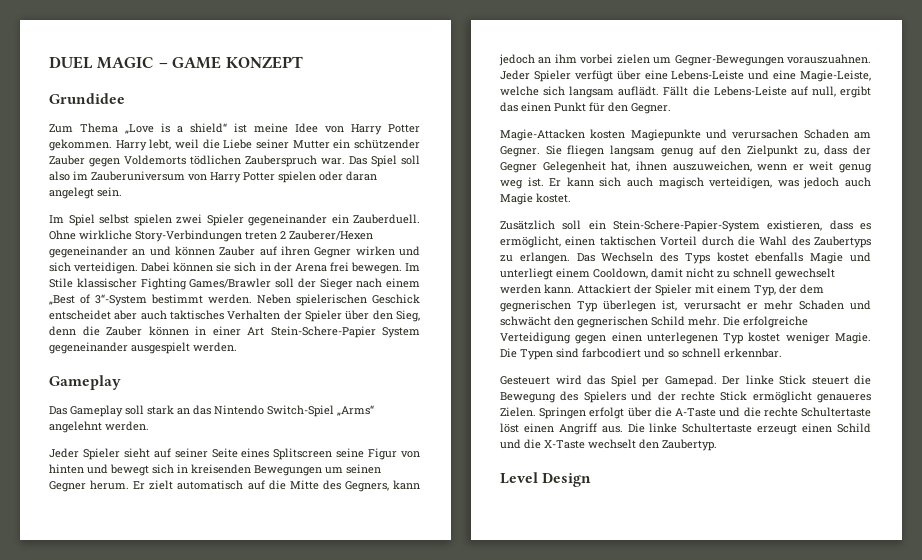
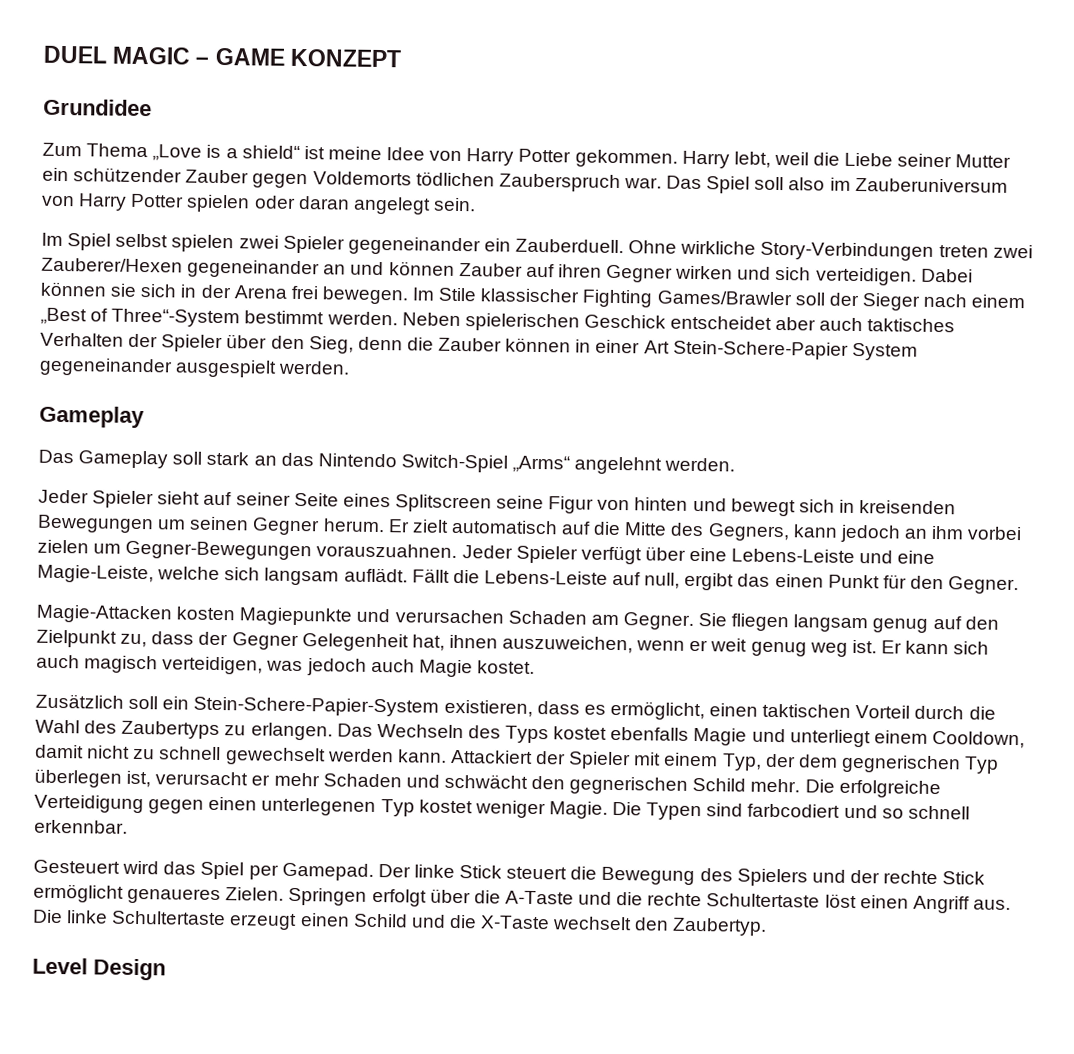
[280,231,286,239] 2 -> [992,244,1033,259] zwei
[95,294,147,306] 3“-System -> [111,308,241,328] Three“-System

